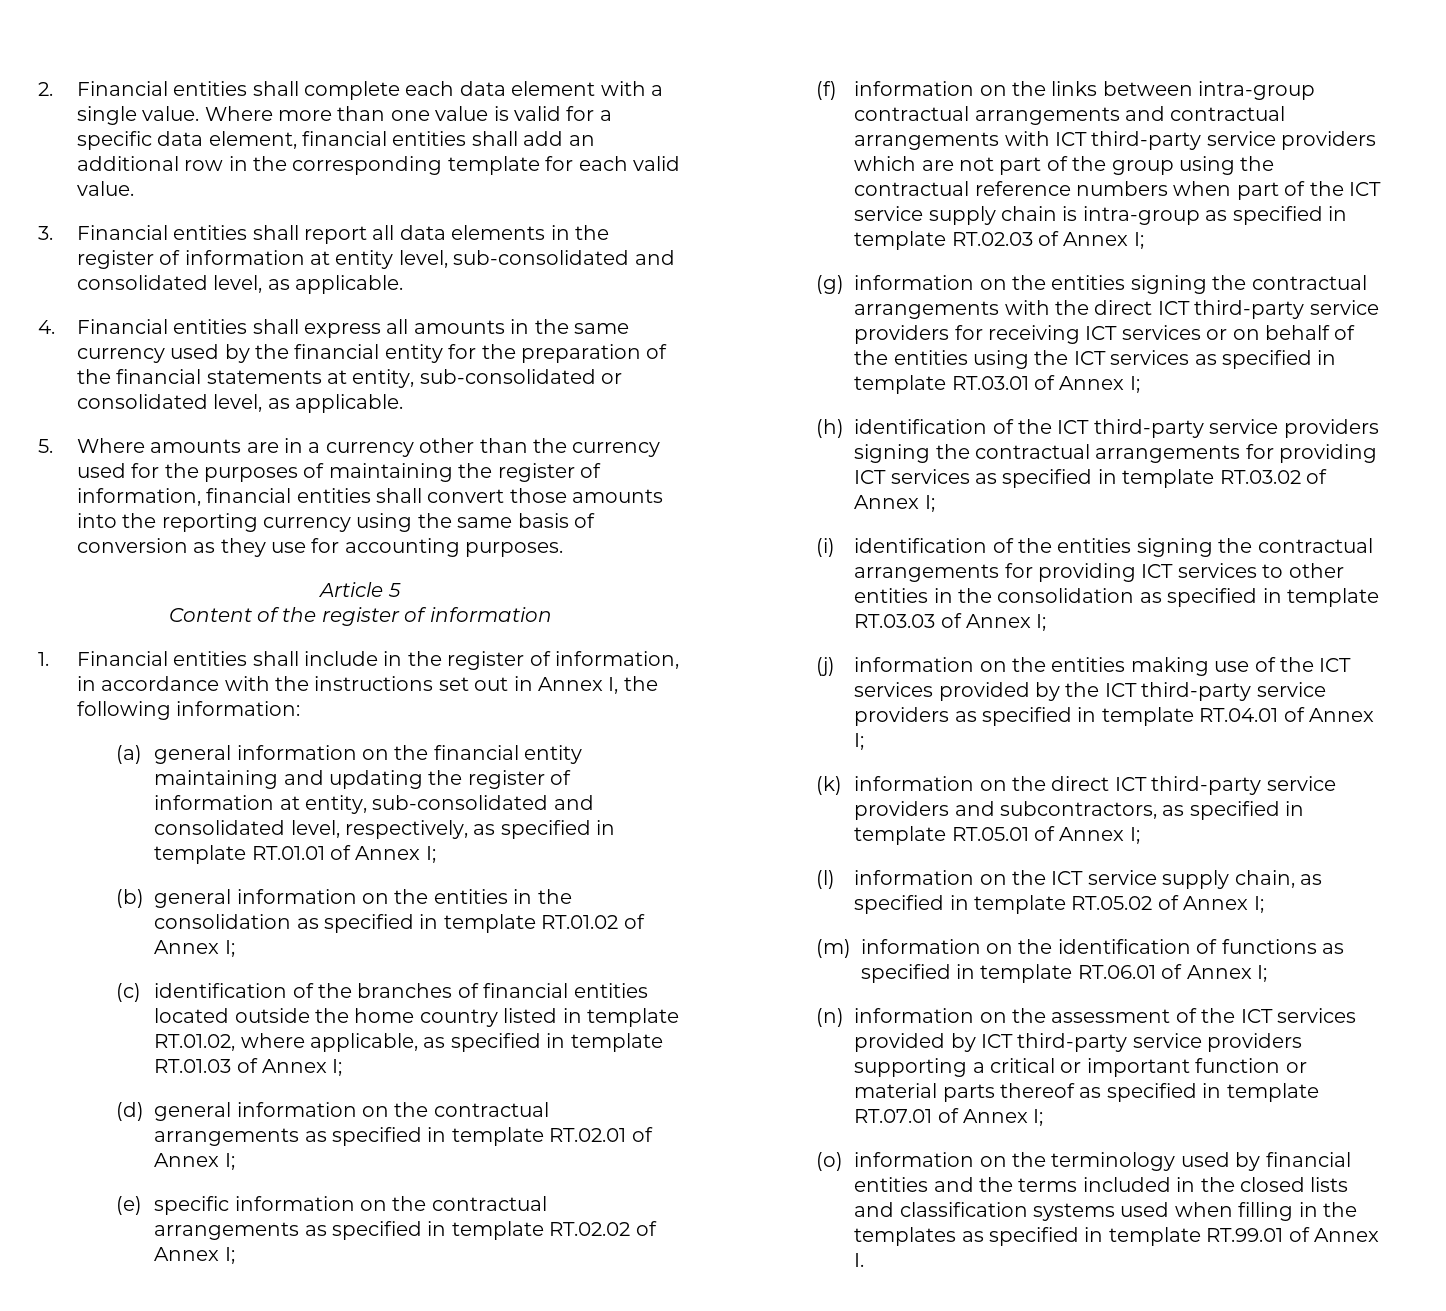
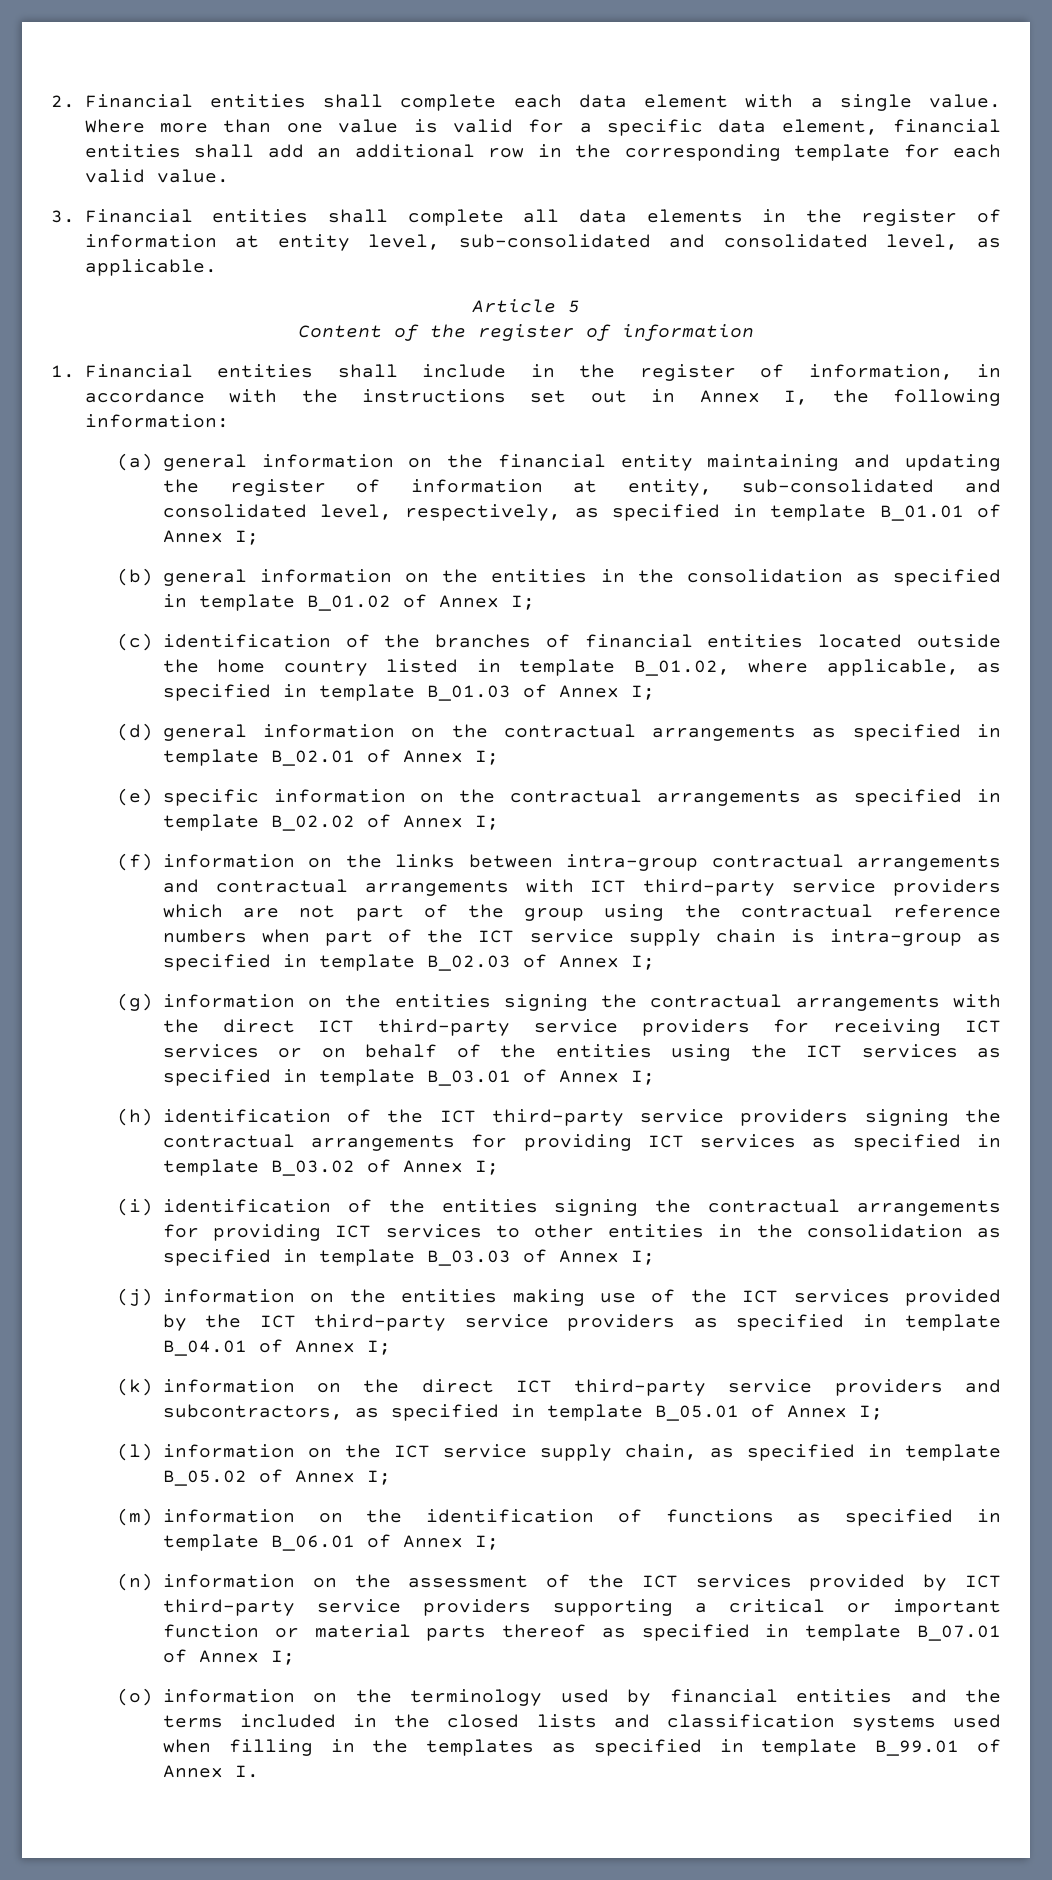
[303,226,367,244] report -> [407,209,504,226] complete
[38,319,629,338] [76,344,668,363] [76,369,623,388] [76,394,403,413] [38,438,661,457] [76,463,601,482] [76,488,664,506] [76,513,595,532] [76,538,564,557] // 4. Financial entities shall express all amounts in the same currency used by the financial entity for the preparation of the financial statements at entity, sub-consolidated or consolidated level, as applicable. // 5. Where amounts are in a currency other than the currency used for the purposes of maintaining the register of information, financial entities shall convert those amounts into the reporting currency using the same basis of conversion as they use for accounting purposes. -> (217, 267) none
[251,846,325,860] RT.01.01 -> [879,505,964,521] B_01.01
[541,915,619,929] RT.01.02 -> [306,595,391,611] B_01.02
[154,1034,236,1051] RT.01.02, -> [633,660,730,676] B_01.02,
[154,1059,232,1073] RT.01.03 -> [426,685,511,701] B_01.03
[549,1128,627,1142] RT.02.01 -> [270,750,355,766] B_02.01
[549,1222,631,1236] RT.02.02 -> [270,815,355,831] B_02.02
[951,232,1033,246] RT.02.03 -> [426,955,511,971] B_02.03
[951,376,1029,390] RT.03.01 -> [426,1070,511,1086] B_03.01
[1219,470,1301,484] RT.03.02 -> [270,1160,355,1176] B_03.02
[854,614,936,628] RT.03.03 -> [426,1250,511,1266] B_03.03
[1199,708,1279,722] RT.04.01 -> [162,1340,247,1356] B_04.01
[951,827,1029,841] RT.05.01 -> [654,1405,739,1421] B_05.01
[1071,896,1153,910] RT.05.02 -> [162,1470,247,1486] B_05.02
[1077,965,1156,979] RT.06.01 -> [270,1535,355,1551] B_06.01
[854,1109,933,1123] RT.07.01 -> [917,1625,1001,1641] B_07.01
[1206,1228,1284,1242] RT.99.01 -> [875,1740,960,1756] B_99.01

